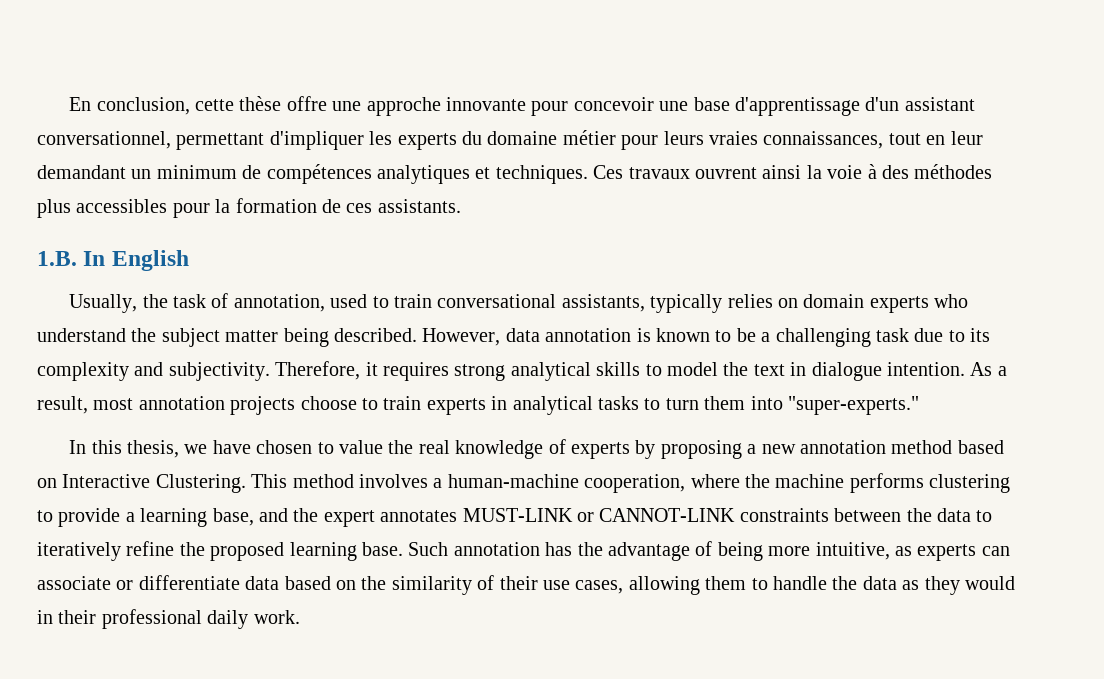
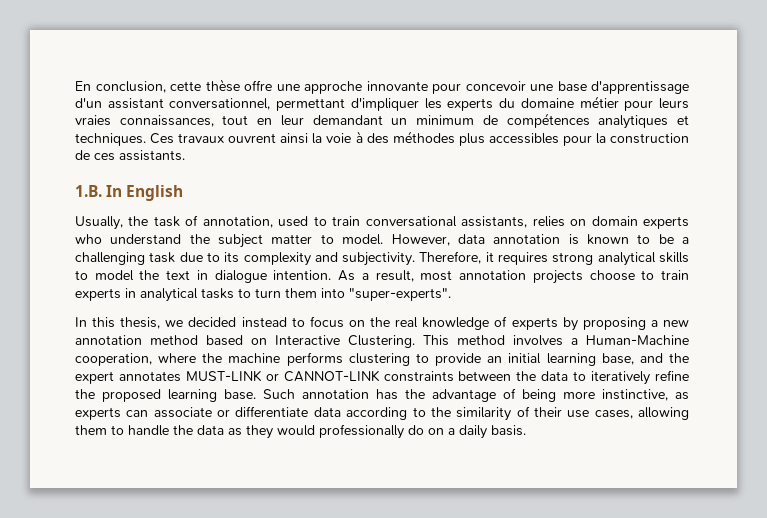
[235,198,317,213] formation -> [609,133,689,144] construction
[650,294,723,313] typically -> (528, 222) none
[283,328,417,347] being described. -> [320,234,384,245] to model.
[787,396,919,415] "super-experts." -> [349,288,451,301] "super-experts".
[212,440,383,454] have chosen to value -> [188,316,365,328] decided instead to focus on
[447,474,579,488] human-machine -> [586,335,689,345] Human-Machine
[125,512,135,522] a -> [487,353,542,364] an initial
[815,542,890,560] intuitive, -> [602,389,668,401] instinctive,
[284,576,356,590] based on -> [346,407,426,420] according to
[37,609,300,629] in their professional daily work. -> [319,424,526,439] professionally do on a daily basis.

